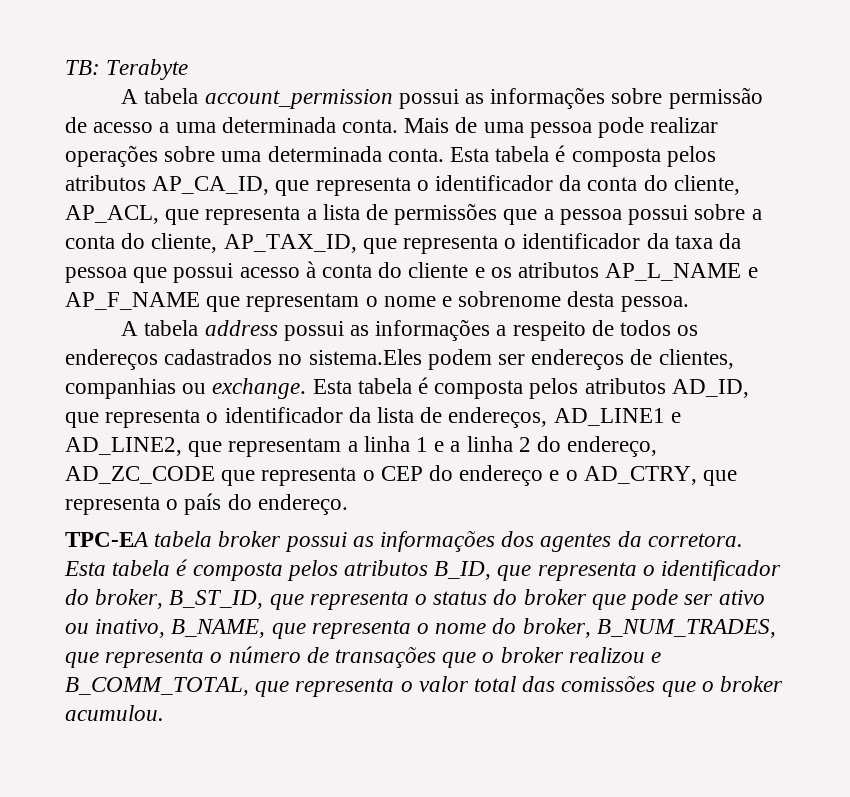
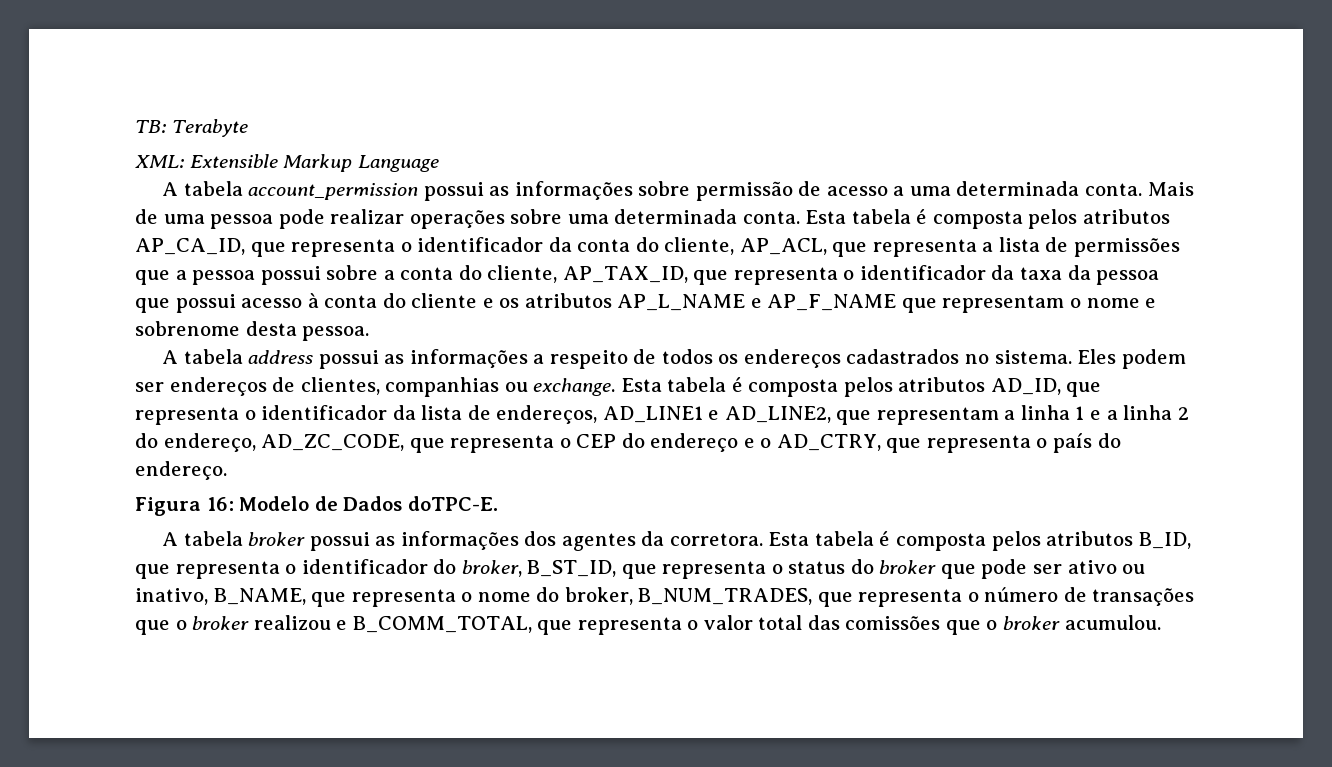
(189, 69) none -> [135,154,439,172] // XML: Extensible Markup Language
[308,349,422,365] sistema.Eles -> [994,349,1117,364] sistema. Eles
[65,466,215,484] AD_ZC_CODE -> [261,434,405,451] AD_ZC_CODE,
[65,532,149,547] TPC-EA -> [135,496,498,516] [162,532,179,546] Figura 16: Modelo de Dados doTPC-E. // A

